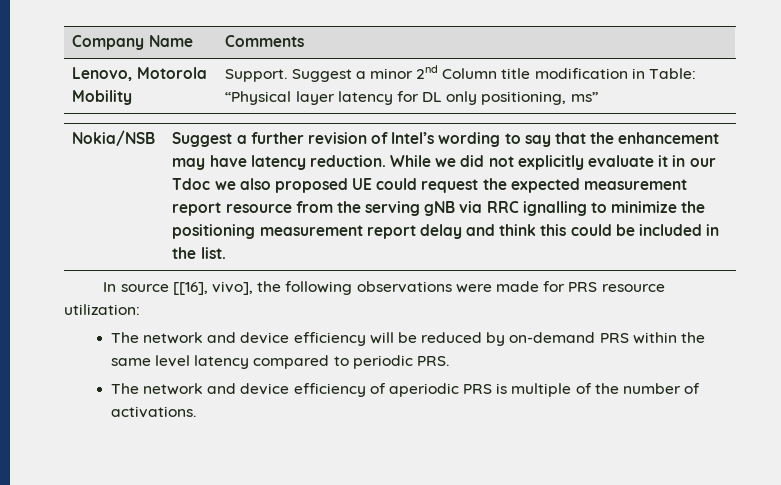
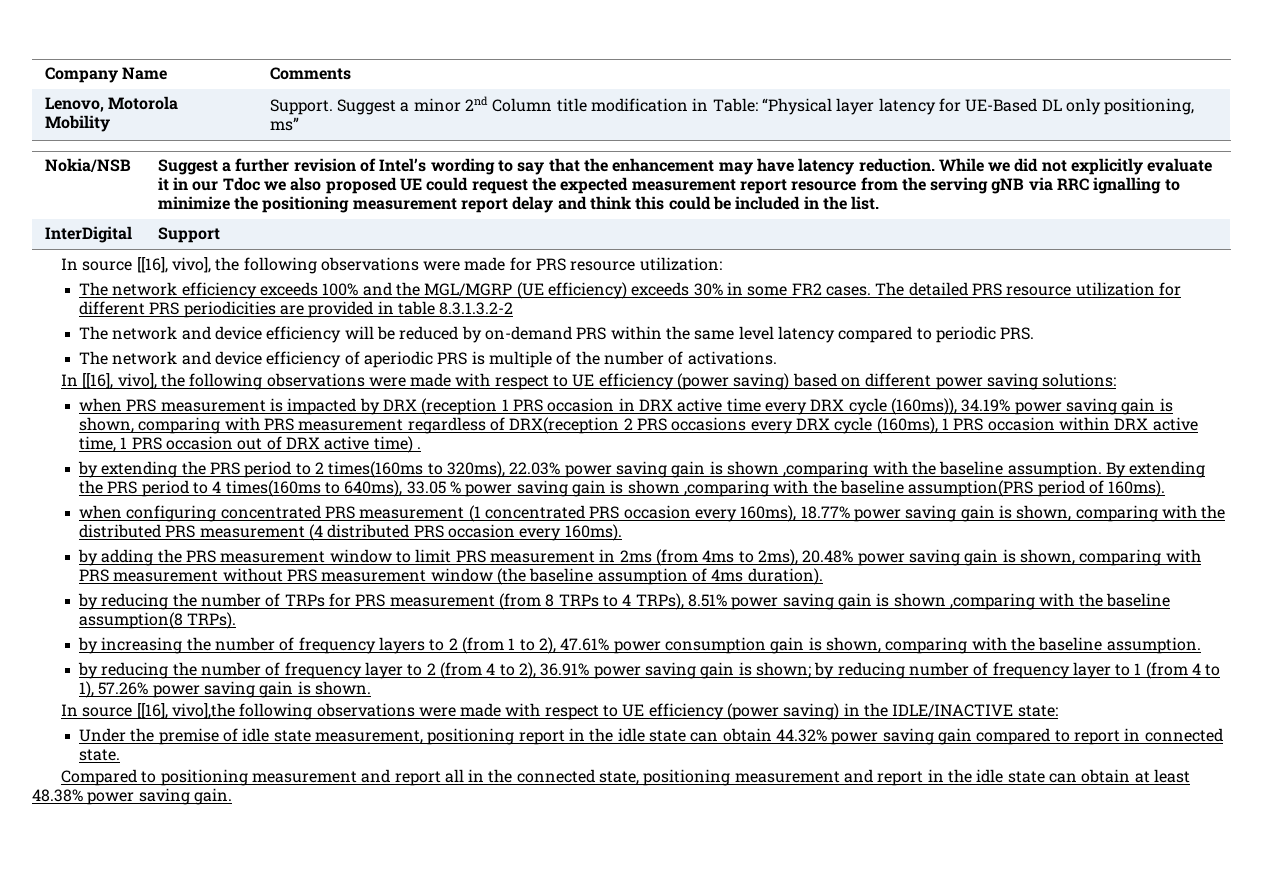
(419, 96) none -> [965,98,1038,112] UE-Based
(226, 253) none -> [44,226,132,243] [157,227,220,243] // InterDigital | Support
(140, 309) none -> [79,282,1181,299] [79,301,514,318] // The network efficiency exceeds 100% and the MGL/MGRP (UE efficiency) exceeds 30% in some FR2 cases. The detailed PRS resource utilization for different PRS periodicities are provided in table 8.3.1.3.2-2
(196, 412) none -> [60,373,1117,390] [79,398,1173,415] [79,417,1198,434] [79,436,422,453] [78,461,1206,478] [79,480,1166,497] [79,505,1226,522] [79,524,622,541] [78,549,1201,566] [79,568,823,585] [78,593,1170,610] [79,612,237,629] [78,637,1201,654] [78,662,1221,679] [79,681,372,698] [60,703,1058,720] [79,728,1223,745] [79,749,121,761] [60,769,1190,786] [32,788,232,805] // In [[16], vivo], the following observations were made with respect to UE efficiency (power saving) based on different power saving solutions: // when PRS measurement is impacted by DRX (reception 1 PRS occasion in DRX active time every DRX cycle (160ms)), 34.19% power saving gain is shown, comparing with PRS measurement regardless of DRX(reception 2 PRS occasions every DRX cycle (160ms), 1 PRS occasion within DRX active time, 1 PRS occasion out of DRX active time) . // by extending the PRS period to 2 times(160ms to 320ms), 22.03% power saving gain is shown ,comparing with the baseline assumption. By extending the PRS period to 4 times(160ms to 640ms), 33.05 % power saving gain is shown ,comparing with the baseline assumption(PRS period of 160ms). // when configuring concentrated PRS measurement (1 concentrated PRS occasion every 160ms), 18.77% power saving gain is shown, comparing with the distributed PRS measurement (4 distributed PRS occasion every 160ms). // by adding the PRS measurement window to limit PRS measurement in 2ms (from 4ms to 2ms), 20.48% power saving gain is shown, comparing with PRS measurement without PRS measurement window (the baseline assumption of 4ms duration). // by reducing the number of TRPs for PRS measurement (from 8 TRPs to 4 TRPs), 8.51% power saving gain is shown ,comparing with the baseline assumption(8 TRPs). // by increasing the number of frequency layers to 2 (from 1 to 2), 47.61% power consumption gain is shown, comparing with the baseline assumption. // by reducing the number of frequency layer to 2 (from 4 to 2), 36.91% power saving gain is shown; by reducing number of frequency layer to 1 (from 4 to 1), 57.26% power saving gain is shown. // In source [[16], vivo],the following observations were made with respect to UE efficiency (power saving) in the IDLE/INACTIVE state: // Under the premise of idle state measurement, positioning report in the idle state can obtain 44.32% power saving gain compared to report in connected state. // Compared to positioning measurement and report all in the connected state, positioning measurement and report in the idle state can obtain at least 48.38% power saving gain.

